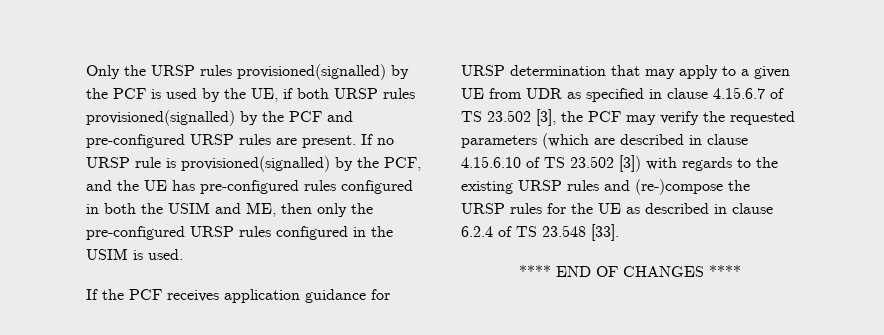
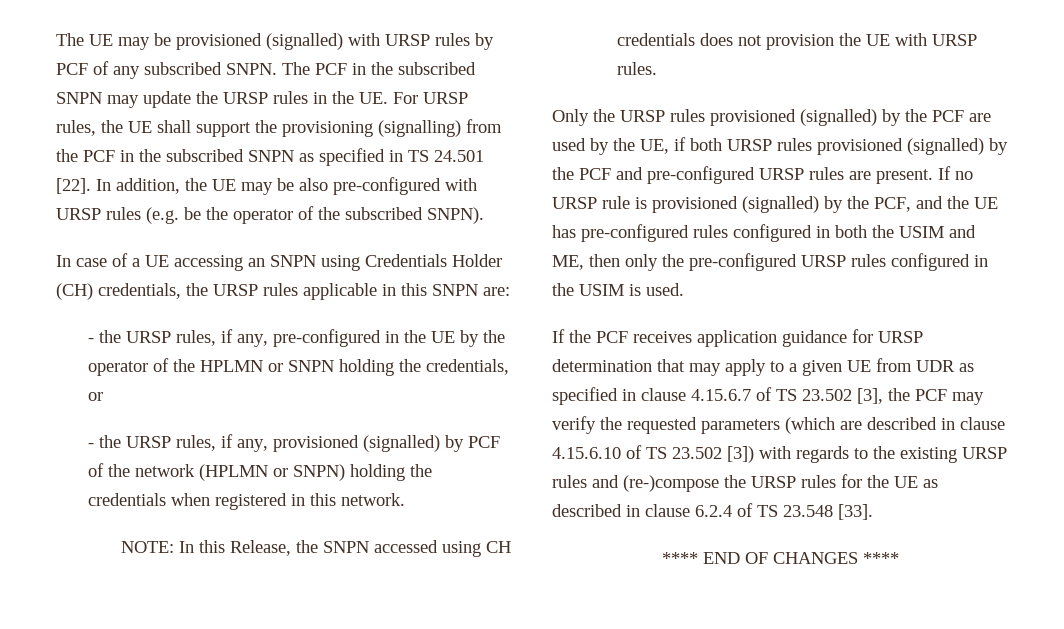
(86, 72) none -> [56,33,494,50] [56,61,476,79] [56,91,468,108] [56,119,502,137] [56,148,484,166] [56,177,477,195] [56,206,484,224] [56,253,502,271] [56,283,510,300] [88,329,506,347] [88,358,510,376] [88,392,104,401] [88,434,501,452] [88,463,433,481] [88,493,406,510] [120,540,511,557] [616,33,977,50] [616,62,657,75] The UE may be provisioned (signalled) with URSP rules by PCF of any subscribed SNPN. The PCF in the subscribed SNPN may update the URSP rules in the UE. For URSP rules, the UE shall support the provisioning (signalling) from the PCF in the subscribed SNPN as specified in TS 24.501 [22]. In addition, the UE may be also pre-configured with URSP rules (e.g. be the operator of the subscribed SNPN). // In case of a UE accessing an SNPN using Credentials Holder (CH) credentials, the URSP rules applicable in this SNPN are: // - the URSP rules, if any, pre-configured in the UE by the operator of the HPLMN or SNPN holding the credentials, or // - the URSP rules, if any, provisioned (signalled) by PCF of the network (HPLMN or SNPN) holding the credentials when registered in this network. // NOTE: In this Release, the SNPN accessed using CH credentials does not provision the UE with URSP rules. //
[237,64,409,80] [86,88,161,99] provisioned(signalled) by the PCF is -> [710,109,991,126] provisioned (signalled) by the PCF are
[86,110,235,126] provisioned(signalled) -> [817,138,984,155] provisioned (signalled)
[181,156,330,172] provisioned(signalled) -> [652,196,819,213] provisioned (signalled)

